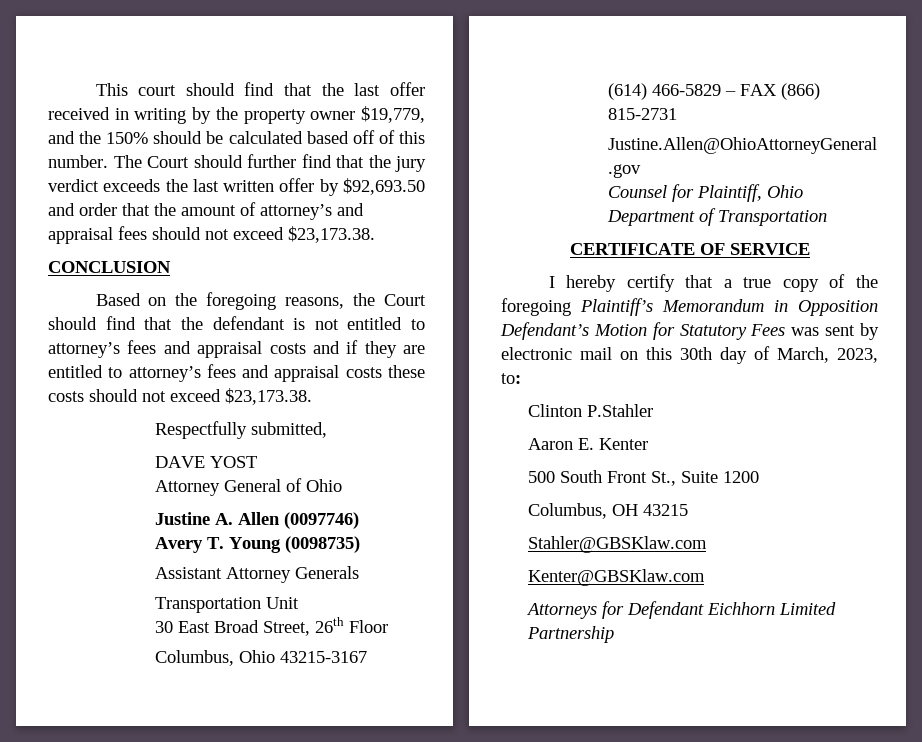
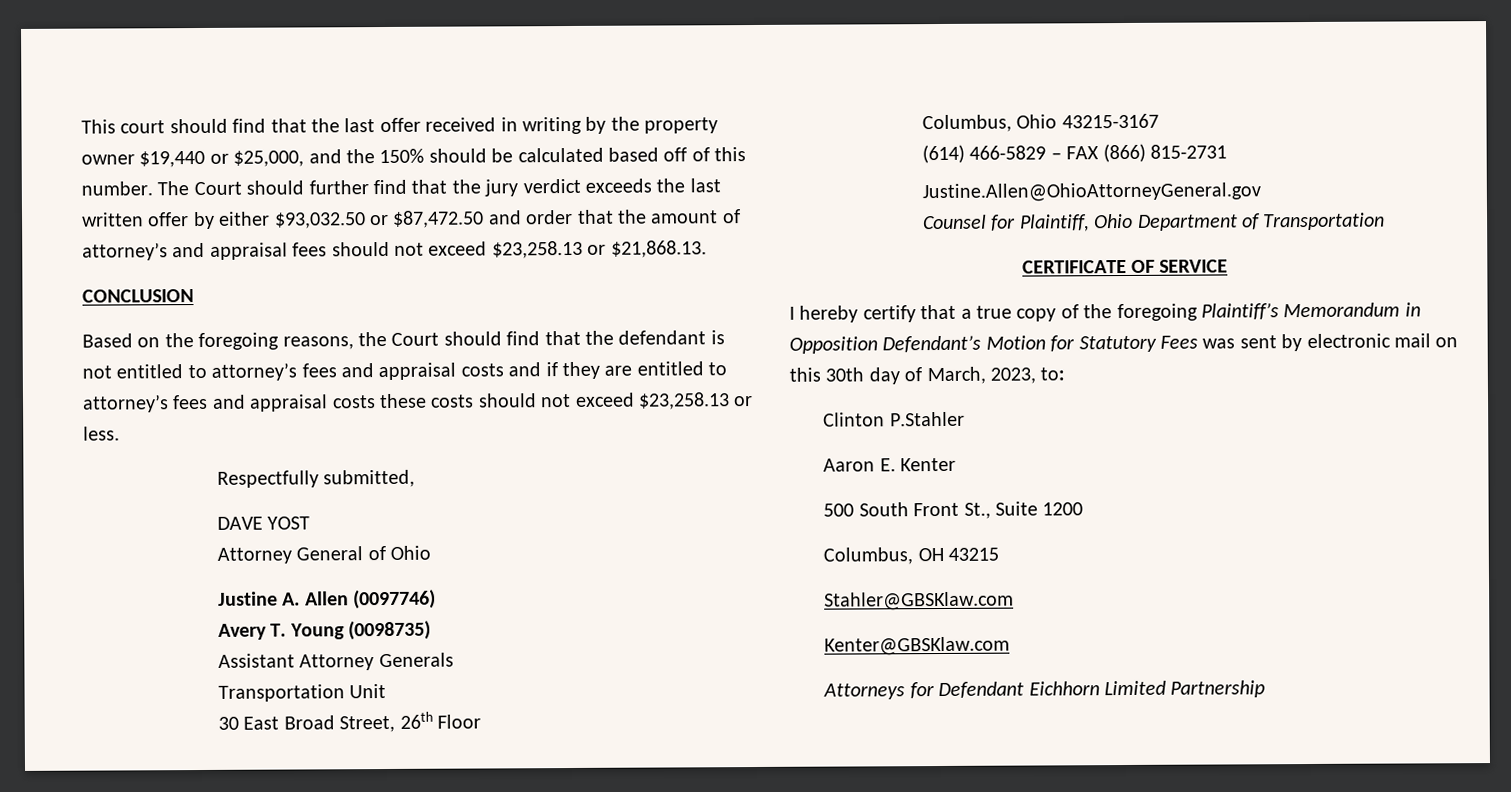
[361,106,425,123] $19,779, -> [139,150,305,168] $19,440 or $25,000,
[342,178,425,195] $92,693.50 -> [218,210,485,229] either $93,032.50 or $87,472.50
[288,226,375,243] $23,173.38. -> [491,240,707,259] $23,258.13 or $21,868.13.
[225,388,312,405] $23,173.38. -> [637,392,754,410] [83,426,120,441] $23,258.13 or less.

